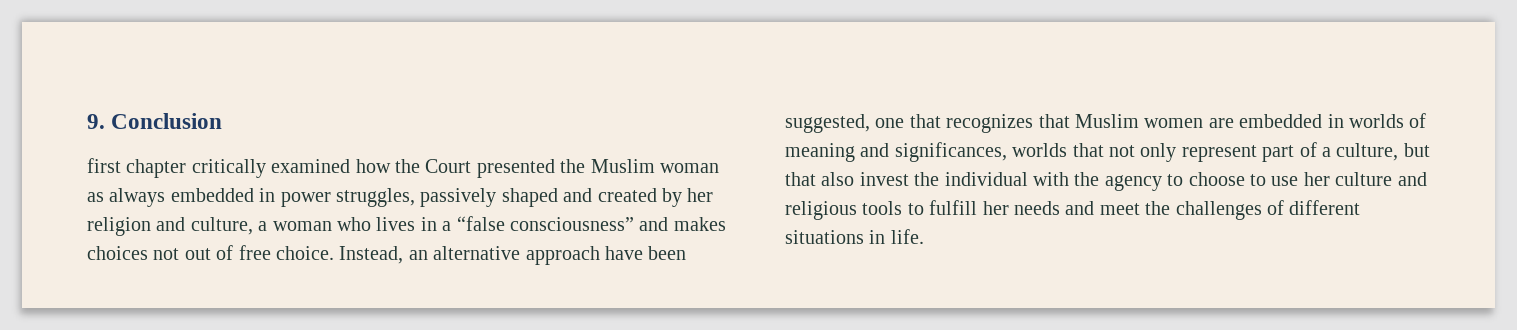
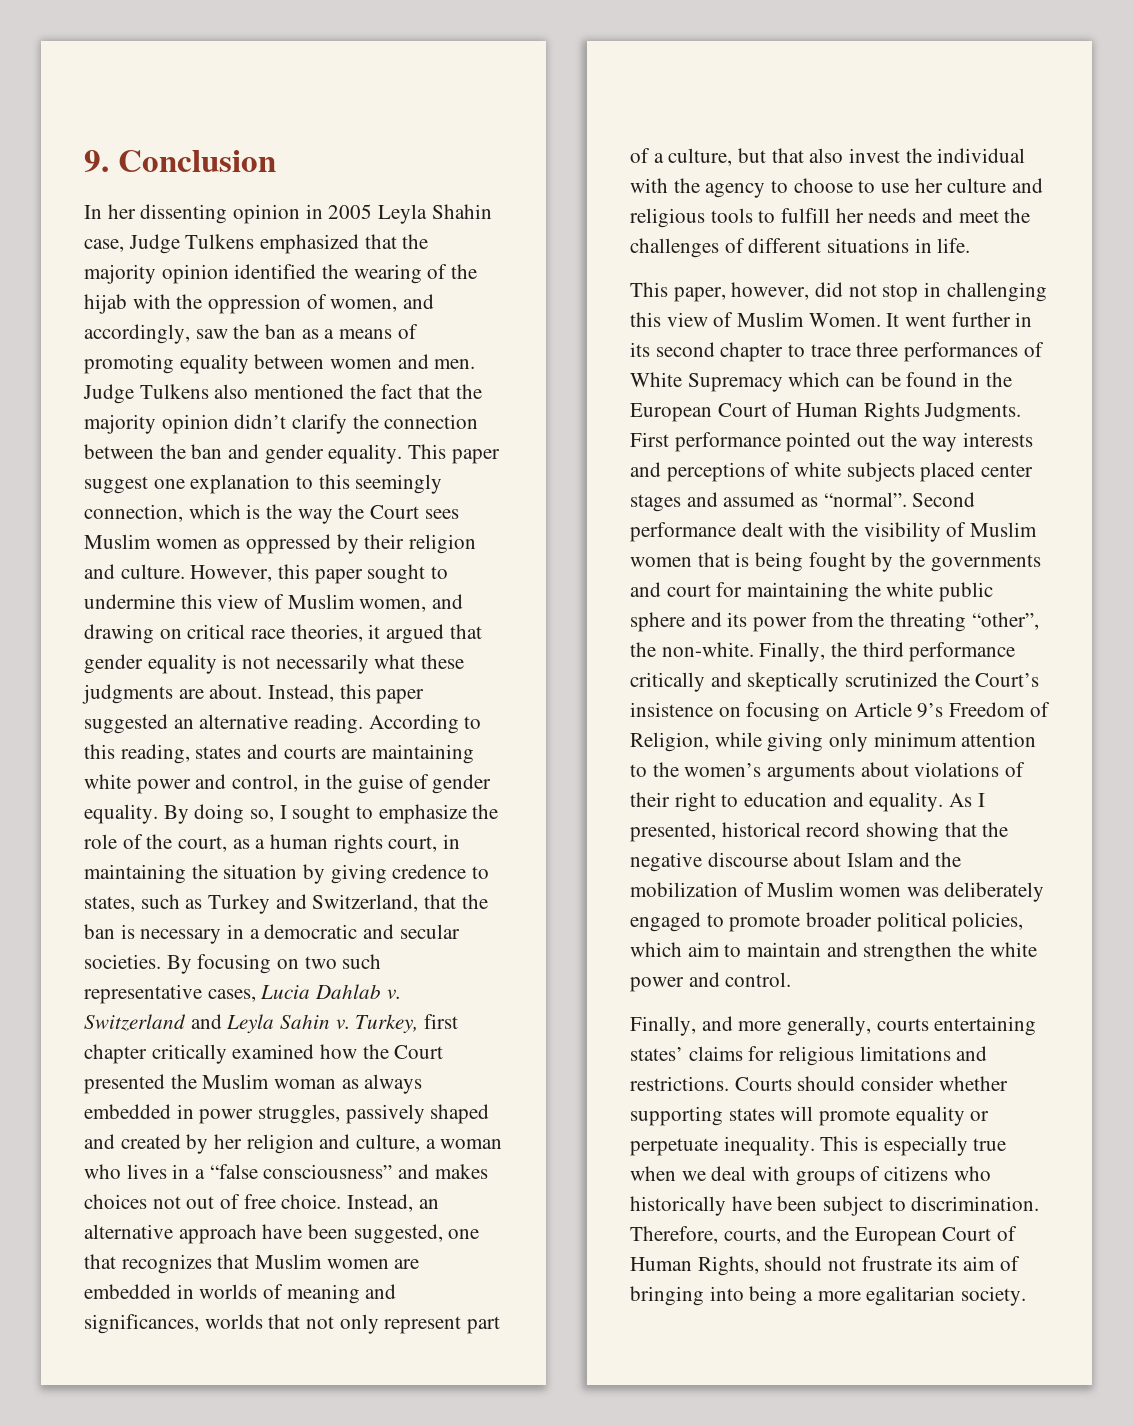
(223, 121) none -> [84,204,492,224] [84,234,429,254] [84,264,478,284] [84,294,435,314] [84,324,418,344] [84,354,476,374] [83,384,482,404] [84,414,479,434] [84,444,500,464] [84,474,443,494] [84,504,459,524] [84,534,477,554] [84,564,449,584] [84,594,464,612] [84,624,482,644] [84,654,465,674] [82,684,425,704] [84,714,482,734] [84,744,475,764] [84,774,492,794] [84,804,499,824] [84,834,461,854] [84,864,490,884] [84,894,488,914] [84,924,460,944] [84,954,382,974] [84,984,401,1004] [84,1014,419,1034] In her dissenting opinion in 2005 Leyla Shahin case, Judge Tulkens emphasized that the majority opinion identified the wearing of the hijab with the oppression of women, and accordingly, saw the ban as a means of promoting equality between women and men. Judge Tulkens also mentioned the fact that the majority opinion didn’t clarify the connection between the ban and gender equality. This paper suggest one explanation to this seemingly connection, which is the way the Court sees Muslim women as oppressed by their religion and culture. However, this paper sought to undermine this view of Muslim women, and drawing on critical race theories, it argued that gender equality is not necessarily what these judgments are about. Instead, this paper suggested an alternative reading. According to this reading, states and courts are maintaining white power and control, in the guise of gender equality. By doing so, I sought to emphasize the role of the court, as a human rights court, in maintaining the situation by giving credence to states, such as Turkey and Switzerland, that the ban is necessary in a democratic and secular societies. By focusing on two such representative cases, Lucia Dahlab v. Switzerland and Leyla Sahin v. Turkey,
(924, 236) none -> [630,282,1047,302] [630,312,1033,327] [630,342,1044,362] [630,372,1012,392] [630,402,1022,422] [630,432,1034,452] [630,462,1034,482] [630,492,976,512] [630,522,1038,542] [630,552,1041,572] [630,582,994,602] [630,612,1039,632] [630,642,1016,662] [630,672,1040,692] [630,702,1050,722] [630,732,1037,752] [630,762,1026,782] [630,792,985,812] [630,822,1009,842] [630,852,962,872] [630,882,1045,902] [630,912,1024,932] [630,942,1037,962] [630,972,792,992] [630,1016,1037,1036] [630,1046,988,1066] [630,1076,1008,1091] [630,1106,990,1126] [630,1136,1007,1156] [630,1166,991,1186] [630,1196,1040,1216] [630,1226,1018,1246] [630,1256,1020,1276] [630,1286,1027,1306] // This paper, however, did not stop in challenging this view of Muslim Women. It went further in its second chapter to trace three performances of White Supremacy which can be found in the European Court of Human Rights Judgments. First performance pointed out the way interests and perceptions of white subjects placed center stages and assumed as “normal”. Second performance dealt with the visibility of Muslim women that is being fought by the governments and court for maintaining the white public sphere and its power from the threating “other”, the non-white. Finally, the third performance critically and skeptically scrutinized the Court’s insistence on focusing on Article 9’s Freedom of Religion, while giving only minimum attention to the women’s arguments about violations of their right to education and equality. As I presented, historical record showing that the negative discourse about Islam and the mobilization of Muslim women was deliberately engaged to promote broader political policies, which aim to maintain and strengthen the white power and control. // Finally, and more generally, courts entertaining states’ claims for religious limitations and restrictions. Courts should consider whether supporting states will promote equality or perpetuate inequality. This is especially true when we deal with groups of citizens who historically have been subject to discrimination. Therefore, courts, and the European Court of Human Rights, should not frustrate its aim of bringing into being a more egalitarian society.

